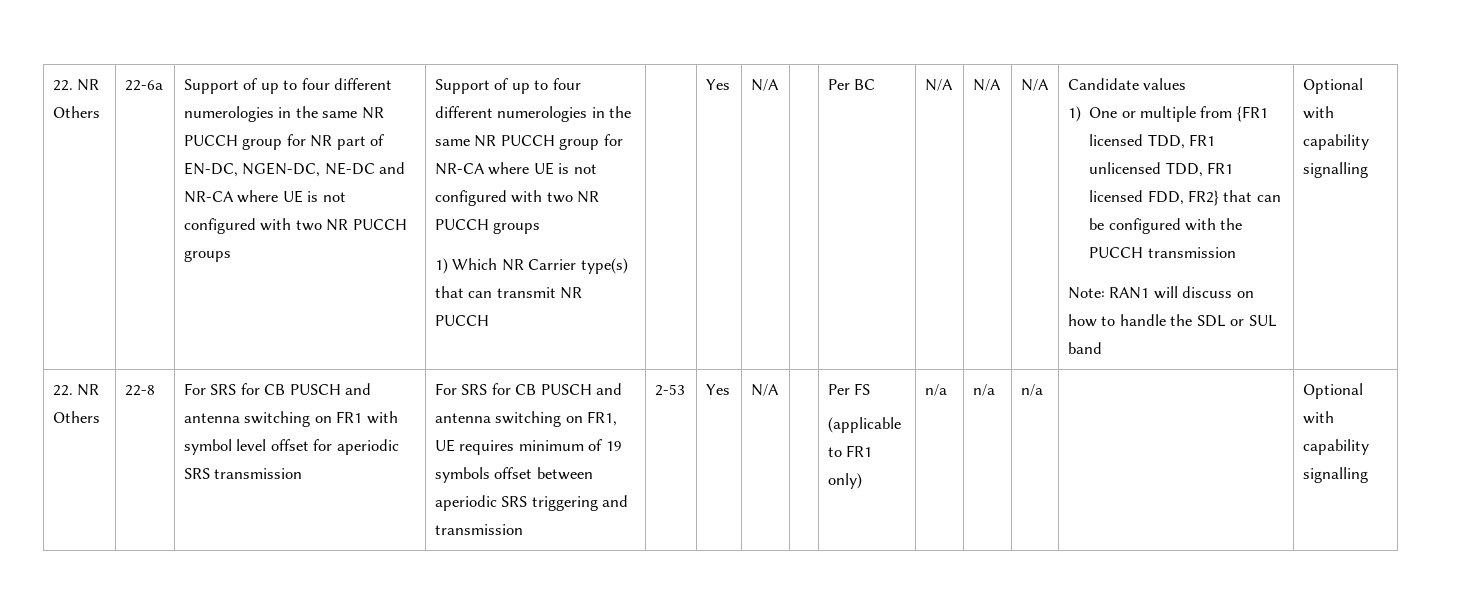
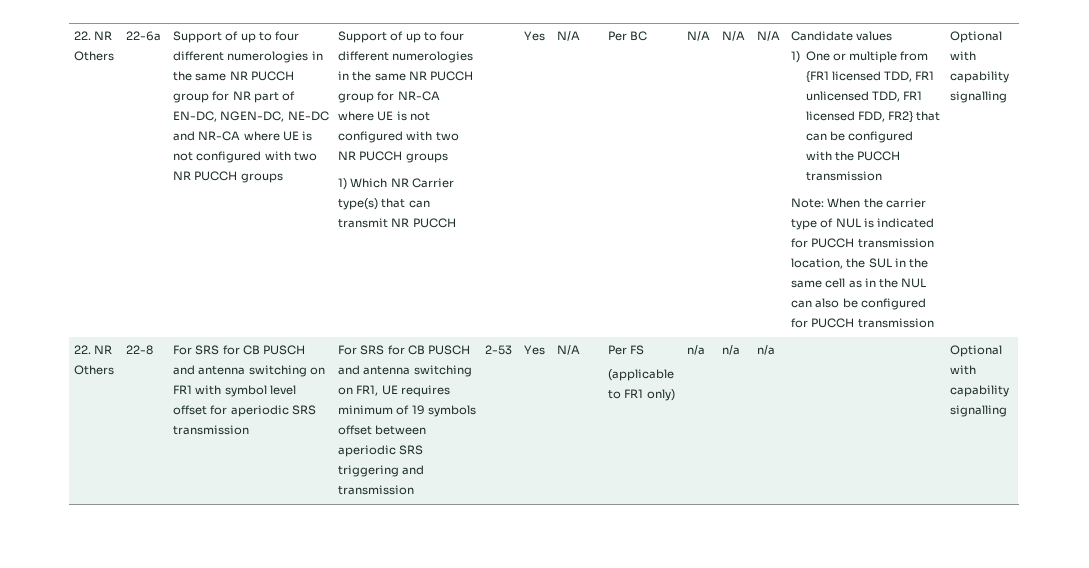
[1109,286,1254,299] [1067,314,1277,327] [1067,342,1102,354] RAN1 will discuss on how to handle the SDL or SUL band -> [827,198,926,208] [791,218,934,230] [791,238,934,248] [791,258,928,269] [791,278,926,288] [791,298,926,310] [791,318,934,328] When the carrier type of NUL is indicated for PUCCH transmission location, the SUL in the same cell as in the NUL can also be configured for PUCCH transmission

